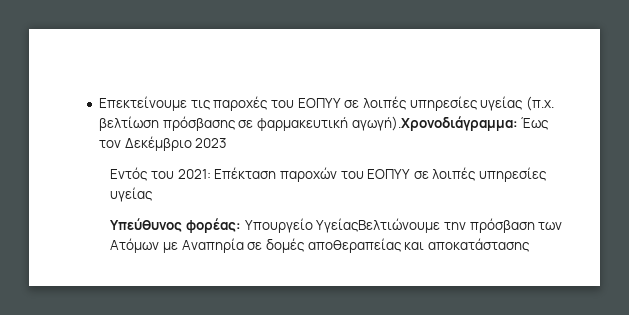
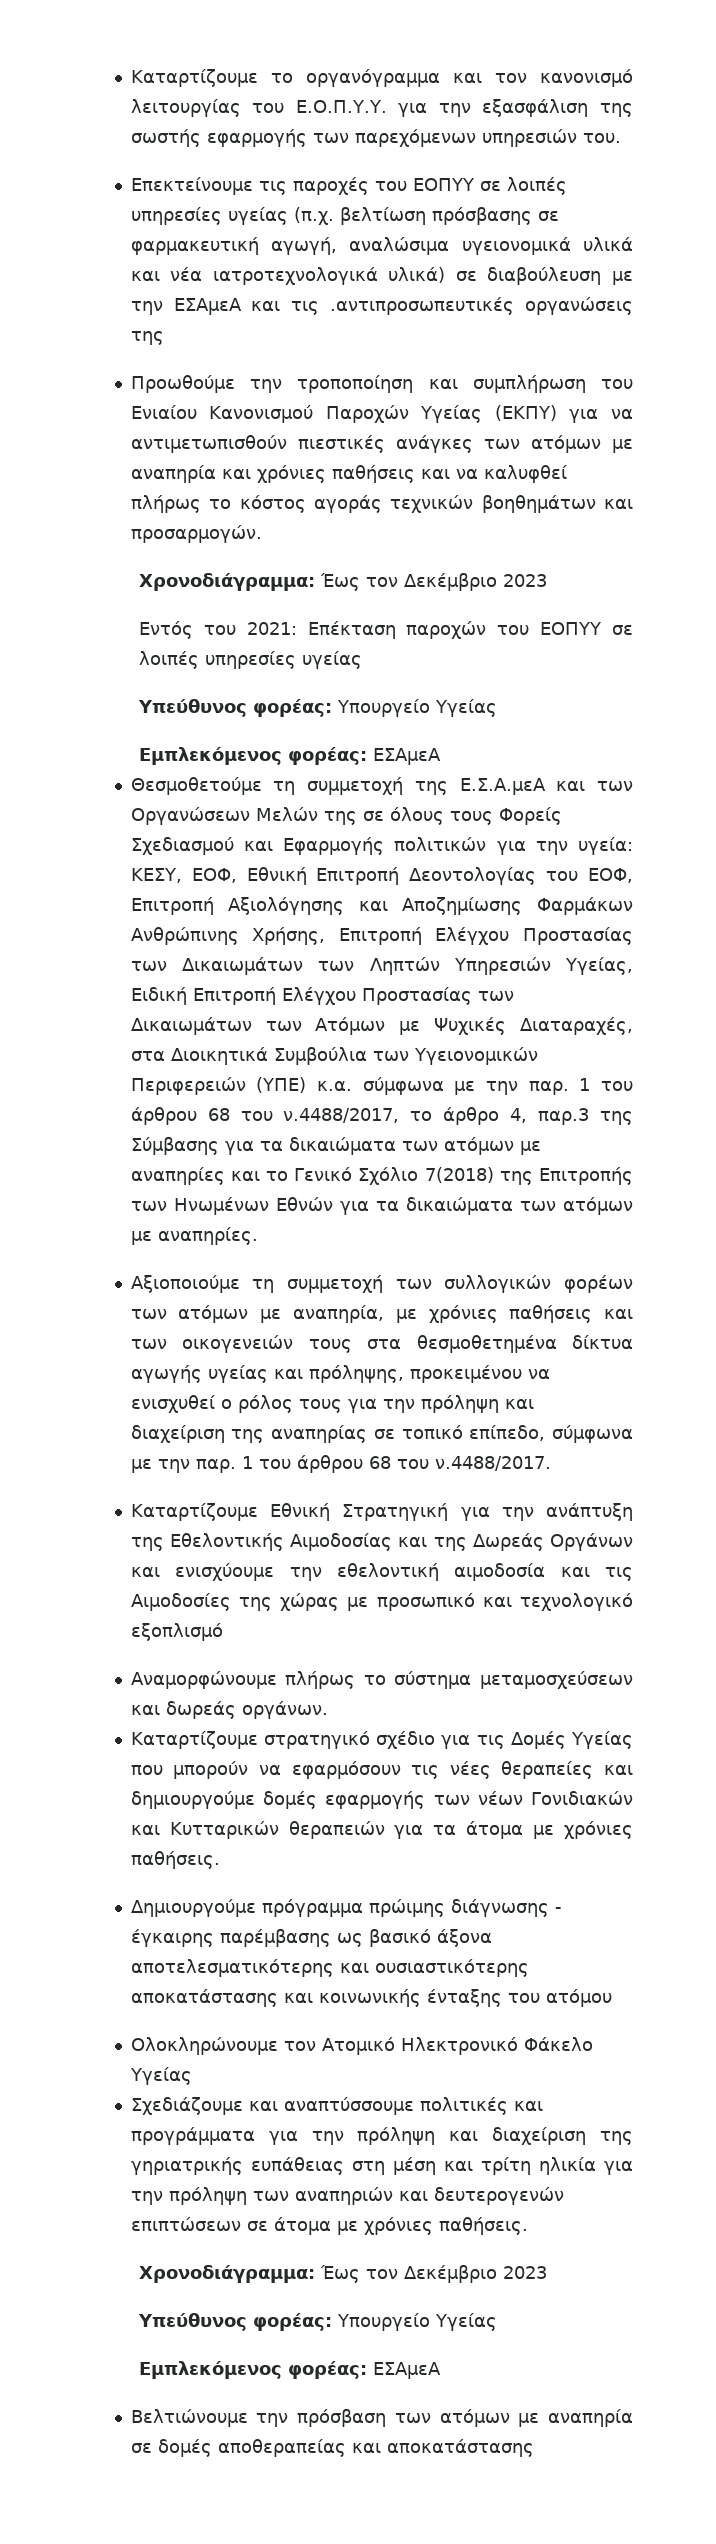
(99, 103) none -> [130,69,633,87] [130,99,634,117] [130,129,621,147] Καταρτίζουμε το οργανόγραμμα και τον κανονισμό λειτουργίας του Ε.Ο.Π.Υ.Υ. για την εξασφάλιση της σωστής εφαρμογής των παρεχόμενων υπηρεσιών του. //
[351,116,518,131] αγωγή).Χρονοδιάγραµµα: -> [271,237,633,255] [130,267,634,285] [130,297,633,315] [130,331,164,345] [130,375,633,393] [130,405,634,423] [130,435,634,453] [130,465,567,483] [130,495,633,513] [130,525,262,543] [138,573,315,591] αγωγή, αναλώσιμα υγειονομικά υλικά και νέα ιατροτεχνολογικά υλικά) σε διαβούλευση με την ΕΣΑμεΑ και τις .αντιπροσωπευτικές οργανώσεις της // Προωθούμε την τροποποίηση και συμπλήρωση του Ενιαίου Κανονισμού Παροχών Υγείας (ΕΚΠΥ) για να αντιμετωπισθούν πιεστικές ανάγκες των ατόμων με αναπηρία και χρόνιες παθήσεις και να καλυφθεί πλήρως το κόστος αγοράς τεχνικών βοηθημάτων και προσαρμογών. // Χρονοδιάγραµµα:
[316,218,563,233] [110,238,244,253] ΥγείαςΒελτιώνουµε την πρόσβαση των Ατόµων µε Αναπηρία -> [434,699,497,717] [138,747,441,765] [130,777,633,795] [130,807,562,825] [130,837,633,855] [130,867,633,885] [130,897,633,915] [130,927,633,945] [130,957,633,975] [130,987,514,1005] [130,1017,633,1035] [130,1047,538,1065] [130,1077,633,1095] [130,1107,633,1125] [130,1137,541,1155] [130,1167,633,1185] [130,1197,633,1215] [130,1227,258,1245] [130,1275,633,1293] [130,1305,633,1323] [130,1335,633,1353] [130,1365,550,1383] [130,1395,534,1413] [130,1425,633,1443] [130,1455,551,1473] [130,1503,633,1521] [130,1533,633,1551] [130,1563,633,1581] [130,1593,633,1611] [130,1623,223,1641] [130,1671,633,1689] [130,1701,328,1719] [130,1731,633,1749] [130,1761,634,1779] [130,1791,633,1809] [130,1821,633,1839] [130,1851,220,1869] [130,1899,562,1917] [130,1929,492,1947] [130,1959,529,1977] [130,1989,612,2007] [130,2037,593,2055] [129,2067,192,2085] [130,2097,543,2115] [130,2127,633,2145] [130,2157,633,2175] [130,2187,564,2205] [130,2217,528,2235] [138,2265,547,2283] [137,2313,497,2331] [138,2361,441,2379] [130,2409,633,2427] Υγείας // Εμπλεκόμενος φορέας: ΕΣΑμεΑ // Θεσμοθετούμε τη συμμετοχή της Ε.Σ.Α.μεΑ και των Οργανώσεων Μελών της σε όλους τους Φορείς Σχεδιασμού και Εφαρμογής πολιτικών για την υγεία: ΚΕΣΥ, ΕΟΦ, Εθνική Επιτροπή Δεοντολογίας του ΕΟΦ, Επιτροπή Αξιολόγησης και Αποζημίωσης Φαρμάκων Ανθρώπινης Χρήσης, Επιτροπή Ελέγχου Προστασίας των Δικαιωμάτων των Ληπτών Υπηρεσιών Υγείας, Ειδική Επιτροπή Ελέγχου Προστασίας των Δικαιωμάτων των Ατόμων με Ψυχικές Διαταραχές, στα Διοικητικά Συμβούλια των Υγειονομικών Περιφερειών (ΥΠΕ) κ.α. σύμφωνα με την παρ. 1 του άρθρου 68 του ν.4488/2017, το άρθρο 4, παρ.3 της Σύμβασης για τα δικαιώματα των ατόμων με αναπηρίες και το Γενικό Σχόλιο 7(2018) της Επιτροπής των Ηνωμένων Εθνών για τα δικαιώματα των ατόμων με αναπηρίες. // Αξιοποιούμε τη συμμετοχή των συλλογικών φορέων των ατόμων με αναπηρία, με χρόνιες παθήσεις και των οικογενειών τους στα θεσμοθετημένα δίκτυα αγωγής υγείας και πρόληψης, προκειμένου να ενισχυθεί ο ρόλος τους για την πρόληψη και διαχείριση της αναπηρίας σε τοπικό επίπεδο, σύμφωνα με την παρ. 1 του άρθρου 68 του ν.4488/2017. // Καταρτίζουμε Εθνική Στρατηγική για την ανάπτυξη της Εθελοντικής Αιμοδοσίας και της Δωρεάς Οργάνων και ενισχύουμε την εθελοντική αιμοδοσία και τις Αιμοδοσίες της χώρας με προσωπικό και τεχνολογικό εξοπλισμό // Αναμορφώνουμε πλήρως το σύστημα μεταμοσχεύσεων και δωρεάς οργάνων. // Καταρτίζουμε στρατηγικό σχέδιο για τις Δομές Υγείας που μπορούν να εφαρμόσουν τις νέες θεραπείες και δημιουργούμε δομές εφαρμογής των νέων Γονιδιακών και Κυτταρικών θεραπειών για τα άτομα με χρόνιες παθήσεις. // Δημιουργούμε πρόγραμμα πρώιμης διάγνωσης - έγκαιρης παρέμβασης ως βασικό άξονα αποτελεσματικότερης και ουσιαστικότερης αποκατάστασης και κοινωνικής ένταξης του ατόμου // Ολοκληρώνουμε τον Ατομικό Ηλεκτρονικό Φάκελο Υγείας // Σχεδιάζουμε και αναπτύσσουμε πολιτικές και προγράμματα για την πρόληψη και διαχείριση της γηριατρικής ευπάθειας στη μέση και τρίτη ηλικία για την πρόληψη των αναπηριών και δευτερογενών επιπτώσεων σε άτομα με χρόνιες παθήσεις. // Χρονοδιάγραµµα: Έως τον Δεκέµβριο 2023 // Υπεύθυνος φορέας: Υπουργείο Υγείας // Εμπλεκόμενος φορέας: ΕΣΑμεΑ // Βελτιώνουµε την πρόσβαση των ατόµων µε αναπηρία

